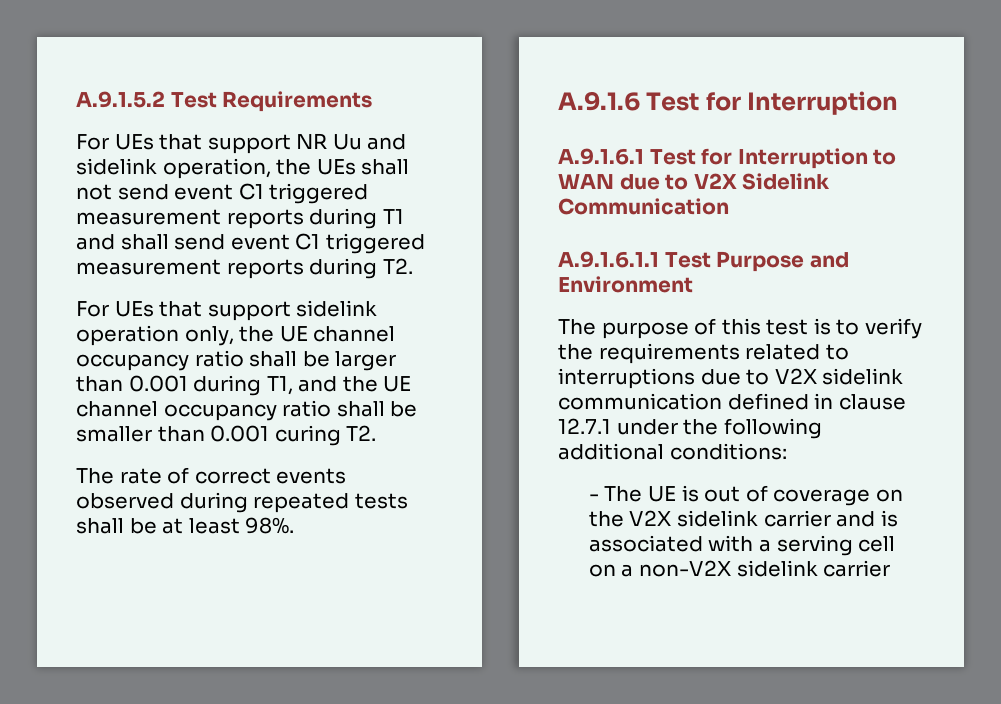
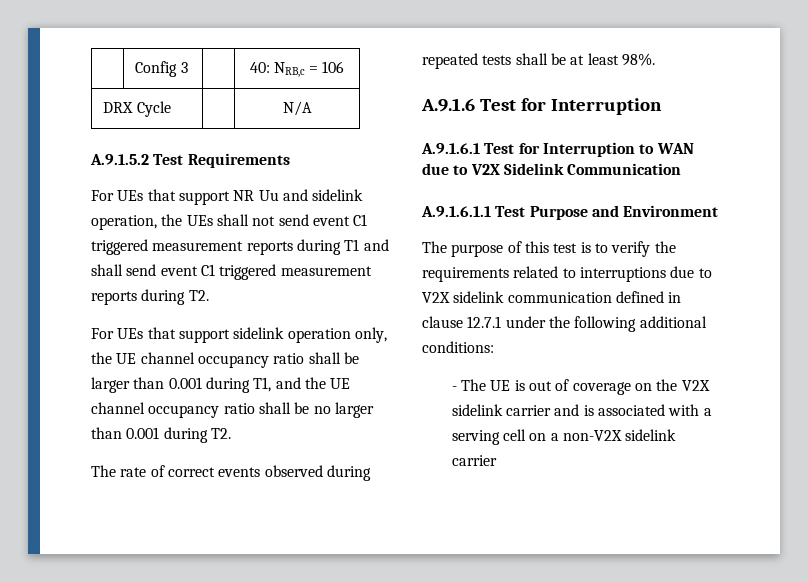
(76, 99) none -> [135,61,188,77] [249,61,345,77] [103,101,171,117] [282,101,312,116] | Config 3 | | 40: NRB,c = 106 // DRX Cycle | | N/A //
[76,425,341,446] smaller than 0.001 curing -> [313,402,374,418] [91,427,208,443] no larger than 0.001 during

